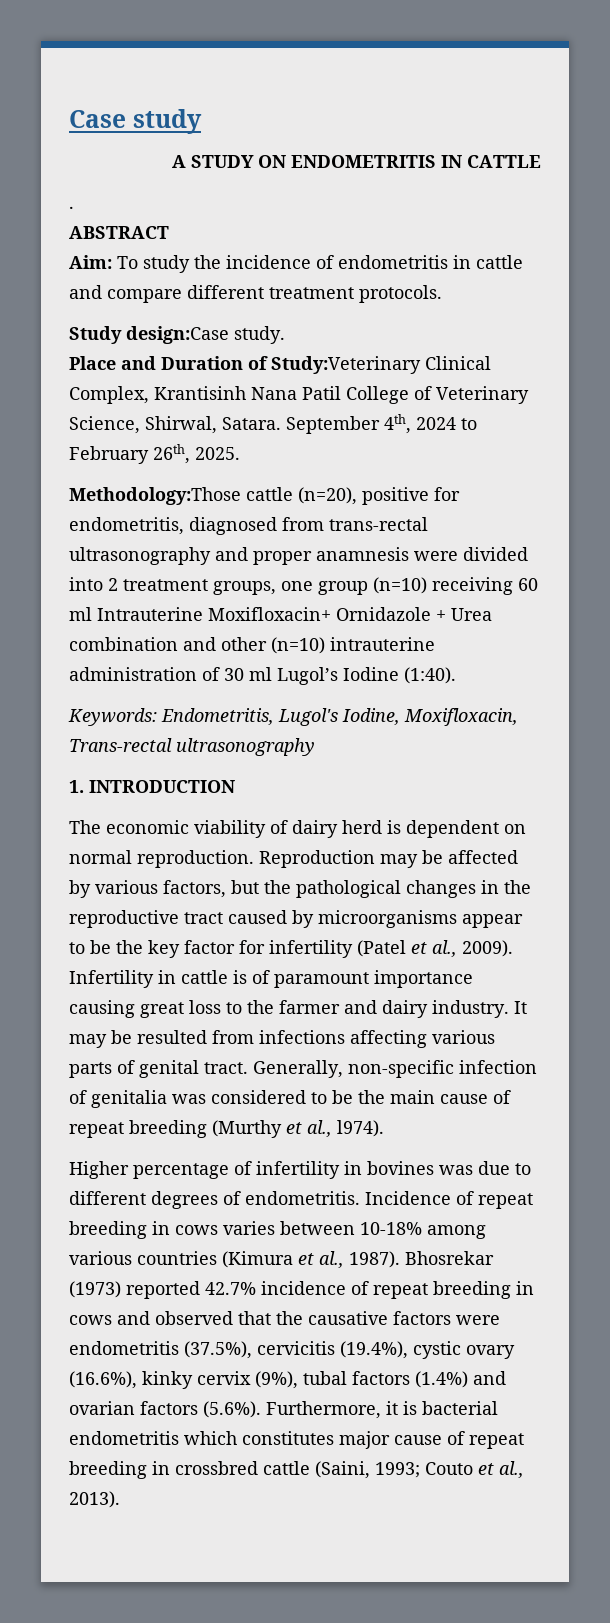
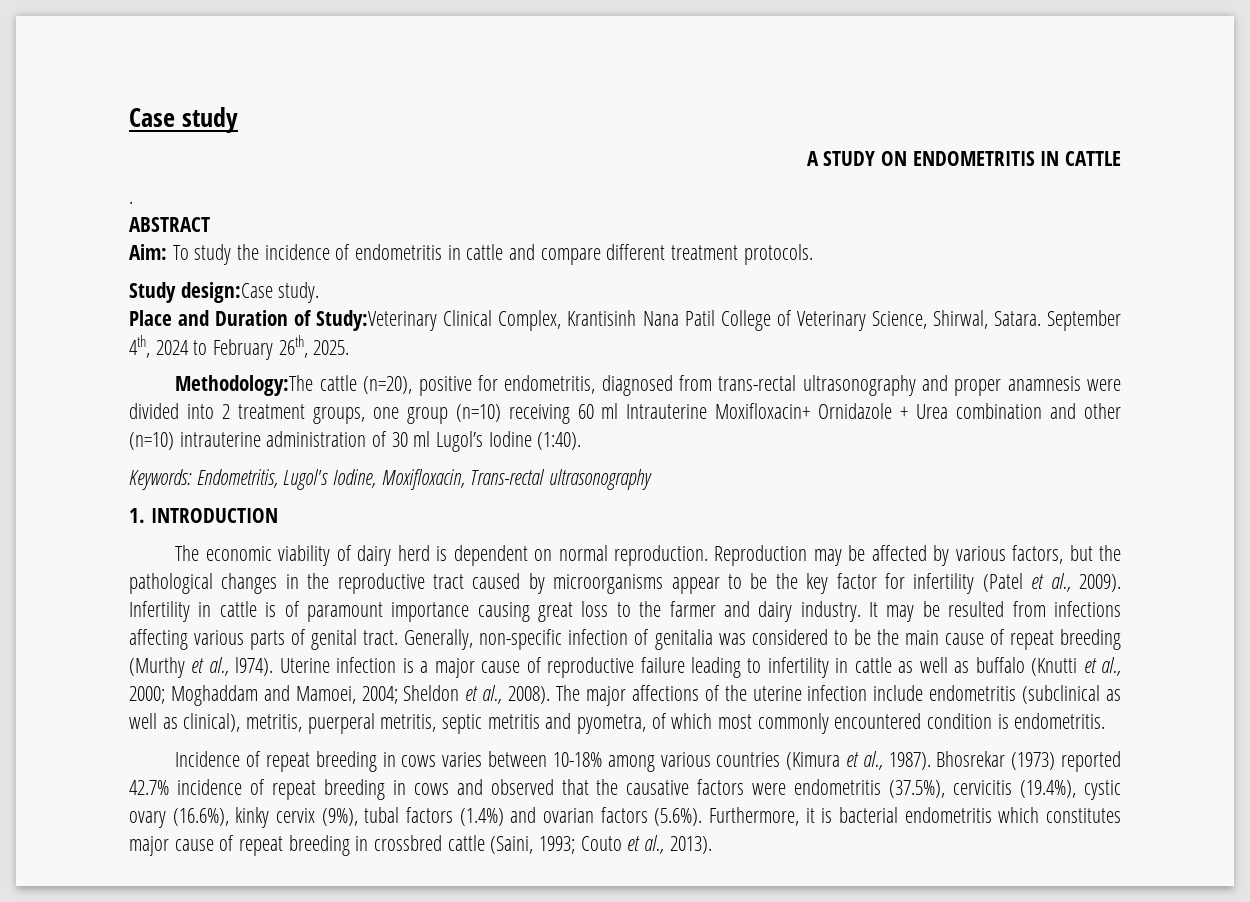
[69,487,241,505] Methodology:Those -> [175,375,314,396] Methodology:The
[69,1161,531,1179] [69,1191,241,1209] // Higher percentage of infertility in bovines was due to different degrees of -> [279,657,1122,678] [129,685,1122,706] [129,713,1009,734] Uterine infection is a major cause of reproductive failure leading to infertility in cattle as well as buffalo (Knutti et al., 2000; Moghaddam and Mamoei, 2004; Sheldon et al., 2008). The major affections of the uterine infection include endometritis (subclinical as well as clinical), metritis, puerperal metritis, septic metritis and pyometra, of which most commonly encountered condition is
(360, 1198) none -> (1106, 721) //

